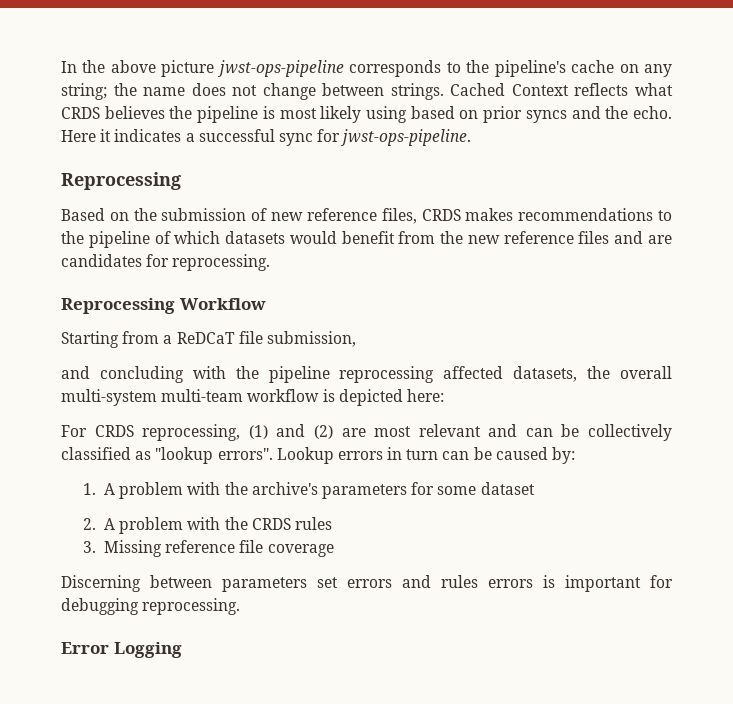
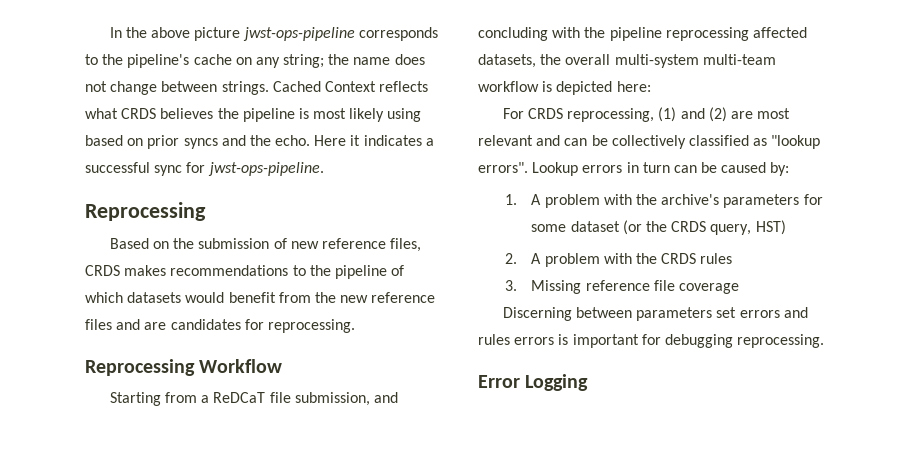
(356, 339) // -> (370, 399) none
(535, 488) none -> [622,220,786,235] (or the CRDS query, HST)

